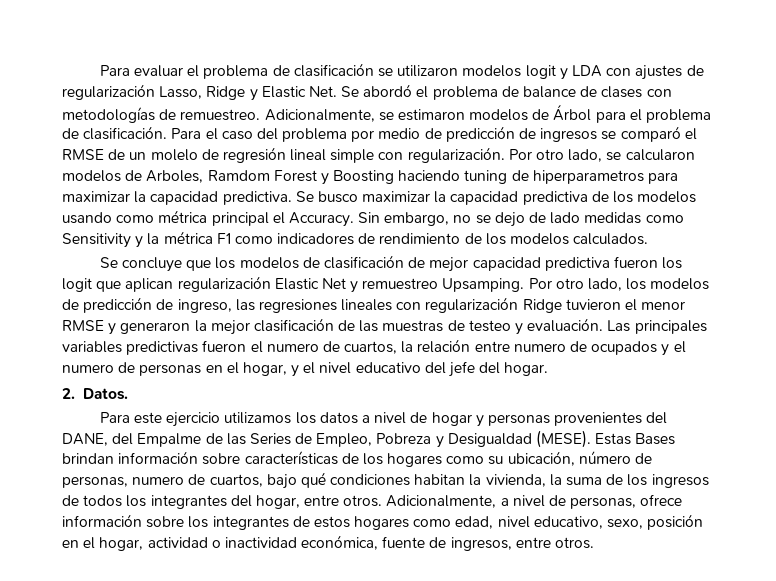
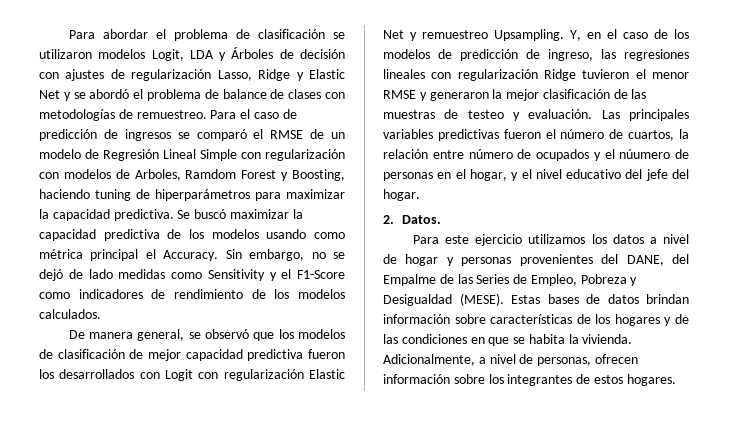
[99,65,184,77] Para evaluar -> [68,29,148,39] Para abordar
[525,65,602,80] logit y LDA -> [151,47,345,61] Logit, LDA y Árboles de decisión
[308,86,360,97] Net. Se -> [39,90,86,101] Net y se
[264,104,712,123] [62,126,421,142] Adicionalmente, se estimaron modelos de Árbol para el problema de clasificación. Para el caso del problema por medio -> [210,109,279,119] Para el caso
[150,147,695,163] molelo de regresión lineal simple con regularización. Por otro lado, se calcularon -> [39,149,345,161] [39,172,59,179] modelo de Regresión Lineal Simple con regularización con
[333,170,395,184] Boosting -> [292,169,345,181] Boosting,
[532,170,644,184] hiperparametros -> [155,189,250,201] hiperparámetros
[317,191,358,203] busco -> [194,209,227,219] buscó
[494,212,525,227] dejo -> [39,269,63,281] dejó
[147,231,231,245] la métrica F1 -> [281,269,345,279] el F1-Score
[99,257,183,272] Se concluye -> [68,329,250,341] De manera general, se observó
[62,278,174,292] logit que aplican -> [59,369,219,381] desarrollados con Logit con
[442,278,623,292] Upsamping. Por otro lado, -> [494,29,668,41] Upsampling. Y, en el caso de
[266,343,319,352] numero -> [560,129,605,139] número
[513,343,566,352] numero -> [468,149,513,159] número
[62,364,114,373] numero -> [619,149,671,159] núumero
[635,433,676,445] Bases -> [547,294,639,304] bases de datos
[446,451,653,466] [62,472,709,489] [62,495,383,509] como su ubicación, número de personas, numero de cuartos, bajo qué condiciones habitan la vivienda, la suma de los ingresos de todos los integrantes del hogar, entre otros. -> [664,314,689,326] [383,334,633,346] y de las condiciones en que se habita la vivienda.
[640,494,683,506] ofrece -> [594,354,638,364] ofrecen
[354,514,704,530] [62,535,595,551] hogares como edad, nivel educativo, sexo, posición en el hogar, actividad o inactividad económica, fuente de ingresos, entre otros. -> [626,374,676,386] hogares.

